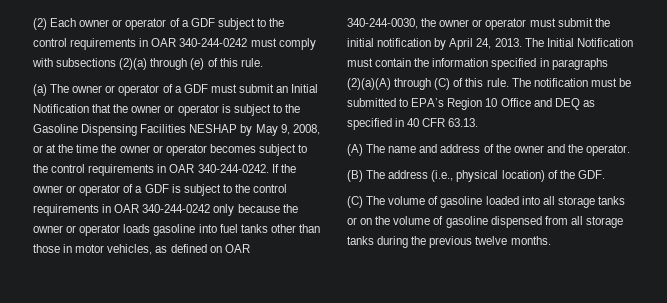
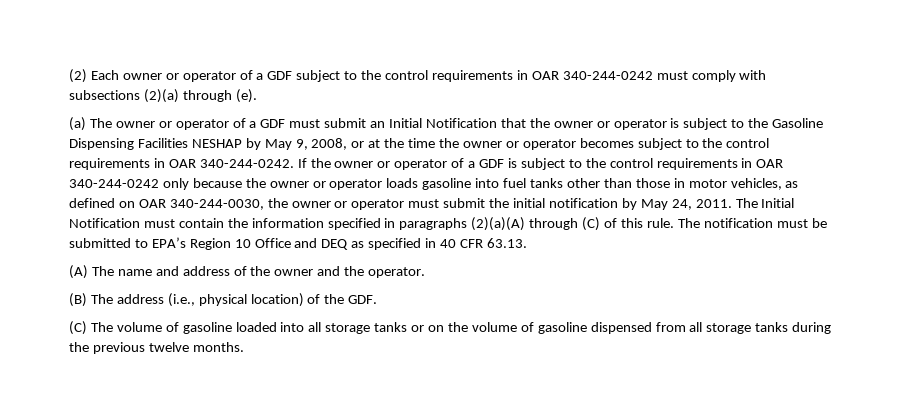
[190,58,263,70] (e) of this rule. -> [235,89,257,103] (e).
[449,38,522,50] April 24, 2013. -> [640,199,732,210] May 24, 2011.

